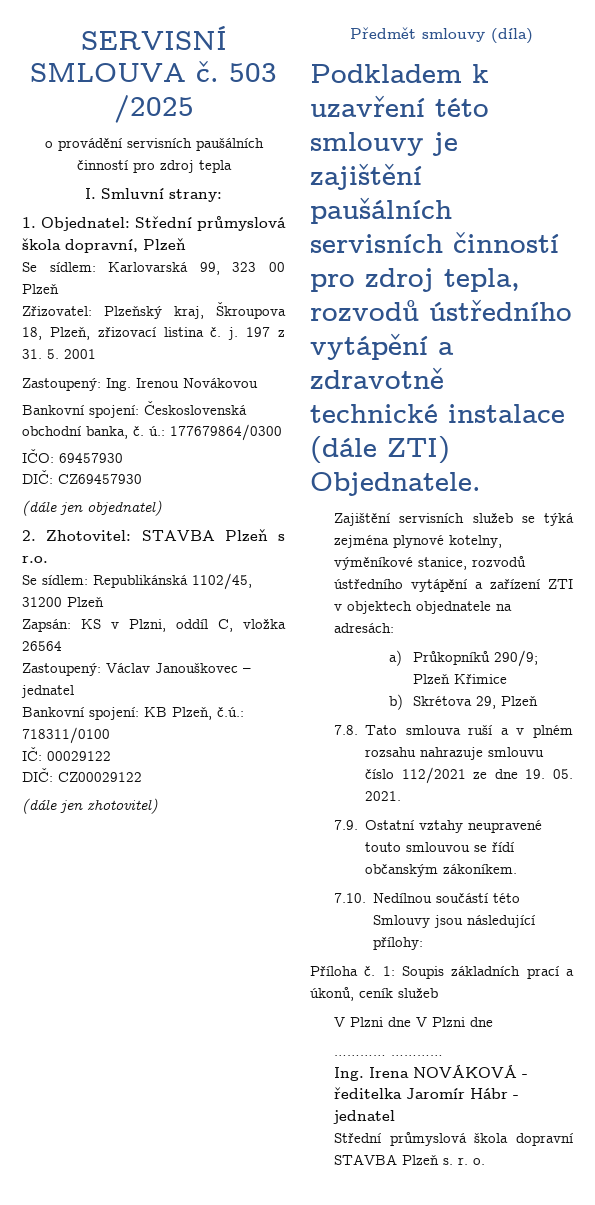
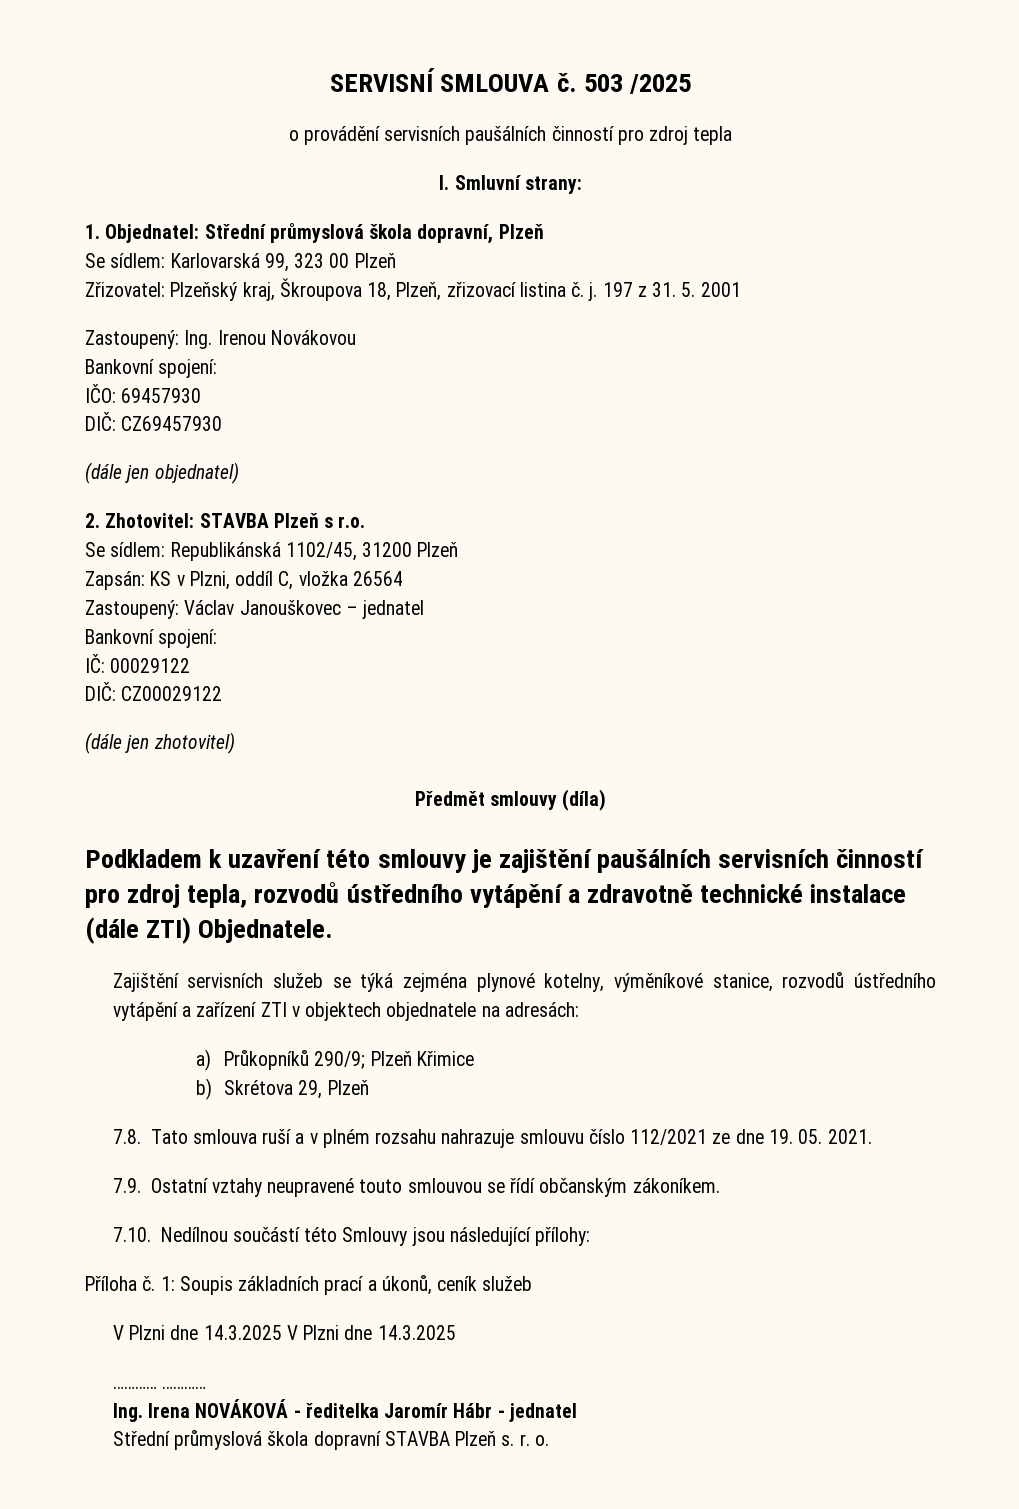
[144,401,247,415] [22,424,282,441] Československá obchodní banka, č. ú.: 177679864/0300 -> (218, 368) none
[144,707,244,720] [22,727,110,744] KB Plzeň, č.ú.: 718311/0100 -> (218, 638) none
[415,1017,493,1027] V Plzni dne -> [203,1325,456,1340] 14.3.2025 V Plzni dne 14.3.2025

